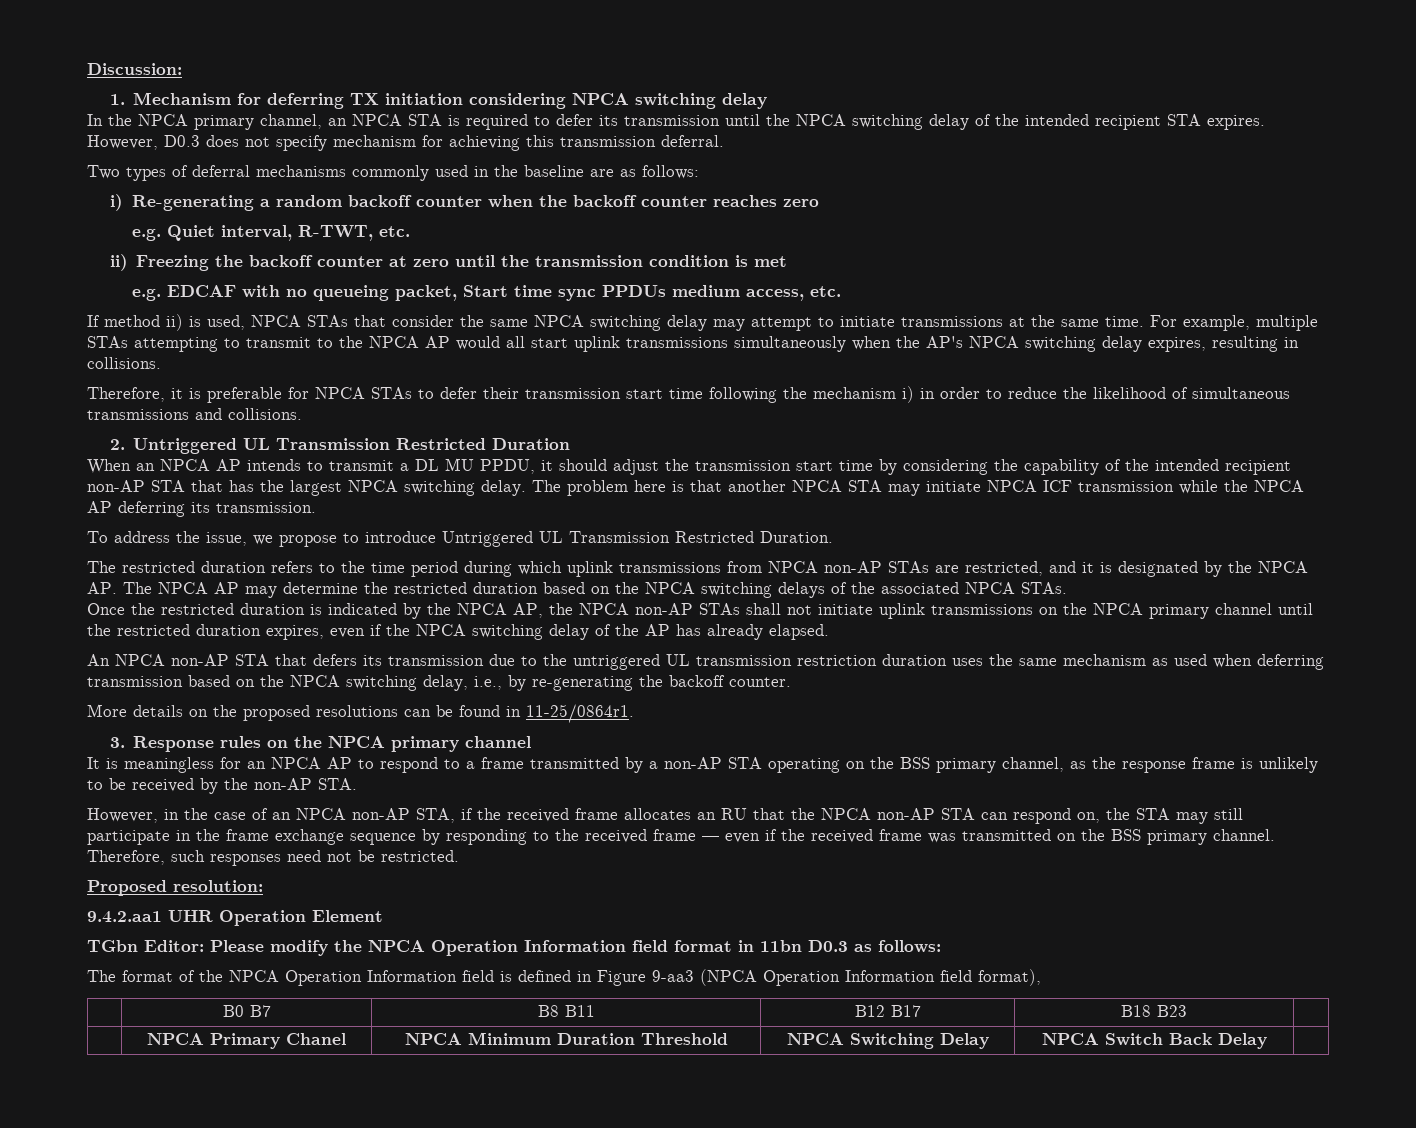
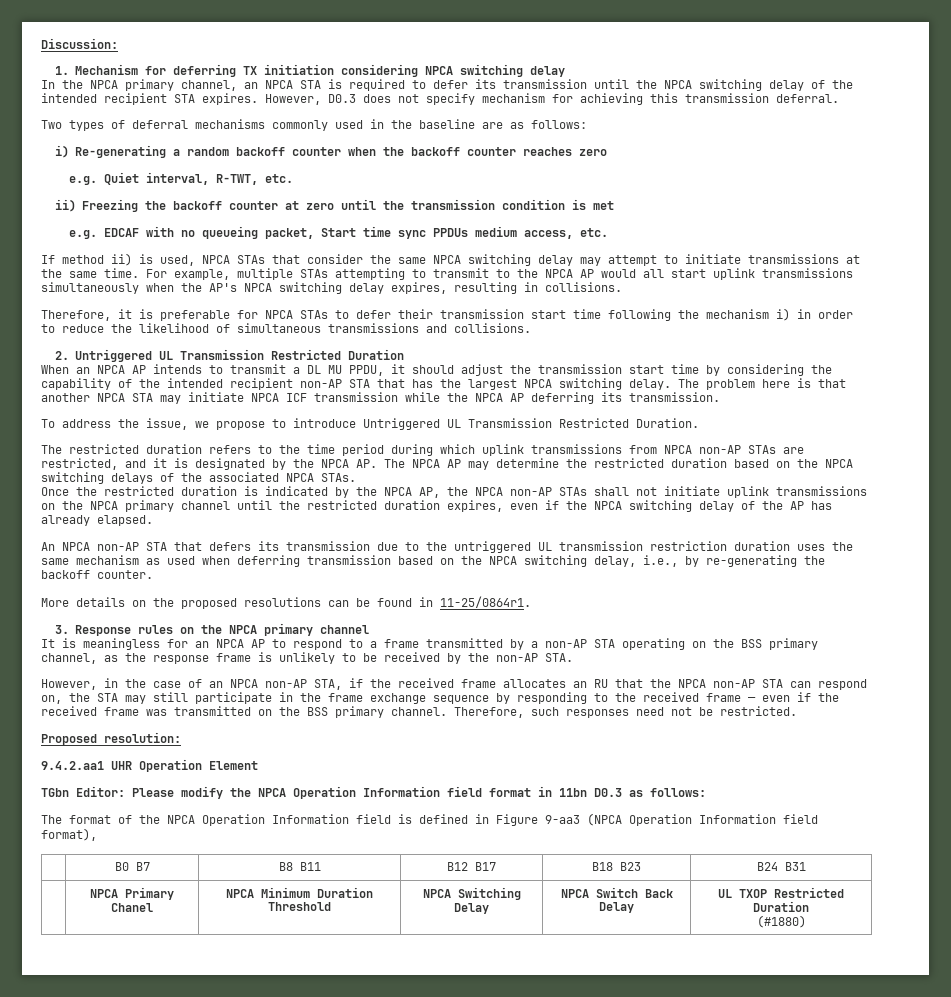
(1187, 1011) none -> [756,862,806,871] B24 B31
(1267, 1041) none -> [718,887,844,898] [753,901,809,912] [756,915,806,928] UL TXOP Restricted Duration // (#1880)

